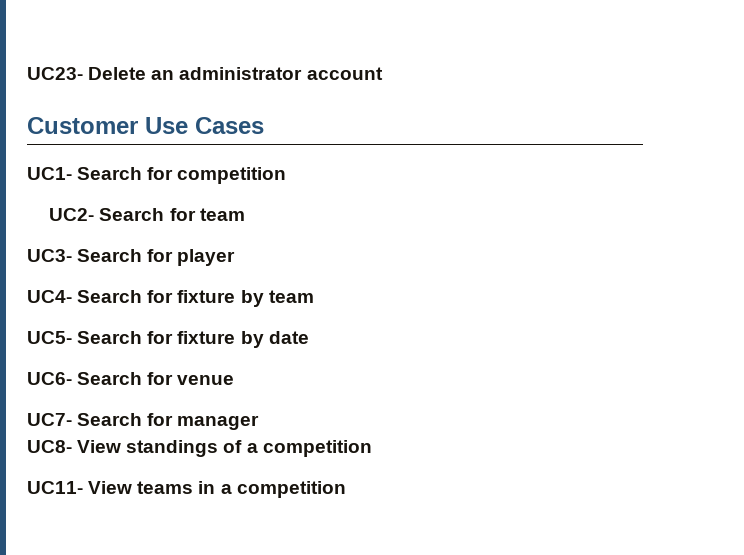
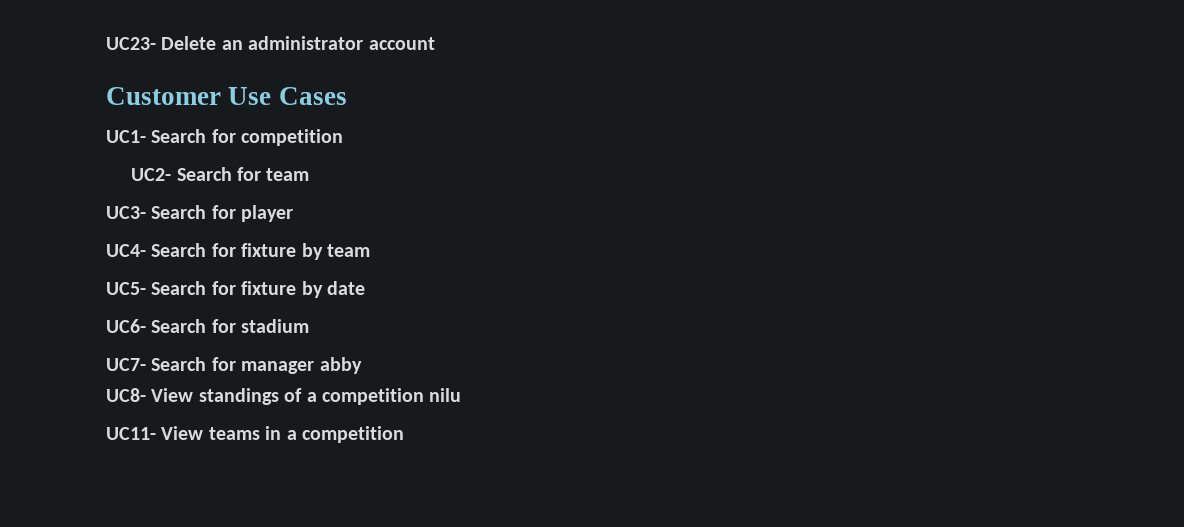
[177,375,235,385] venue -> [241,319,310,333] stadium
(260, 422) none -> [319,357,362,374] abby
(372, 448) none -> [429,388,462,402] nilu

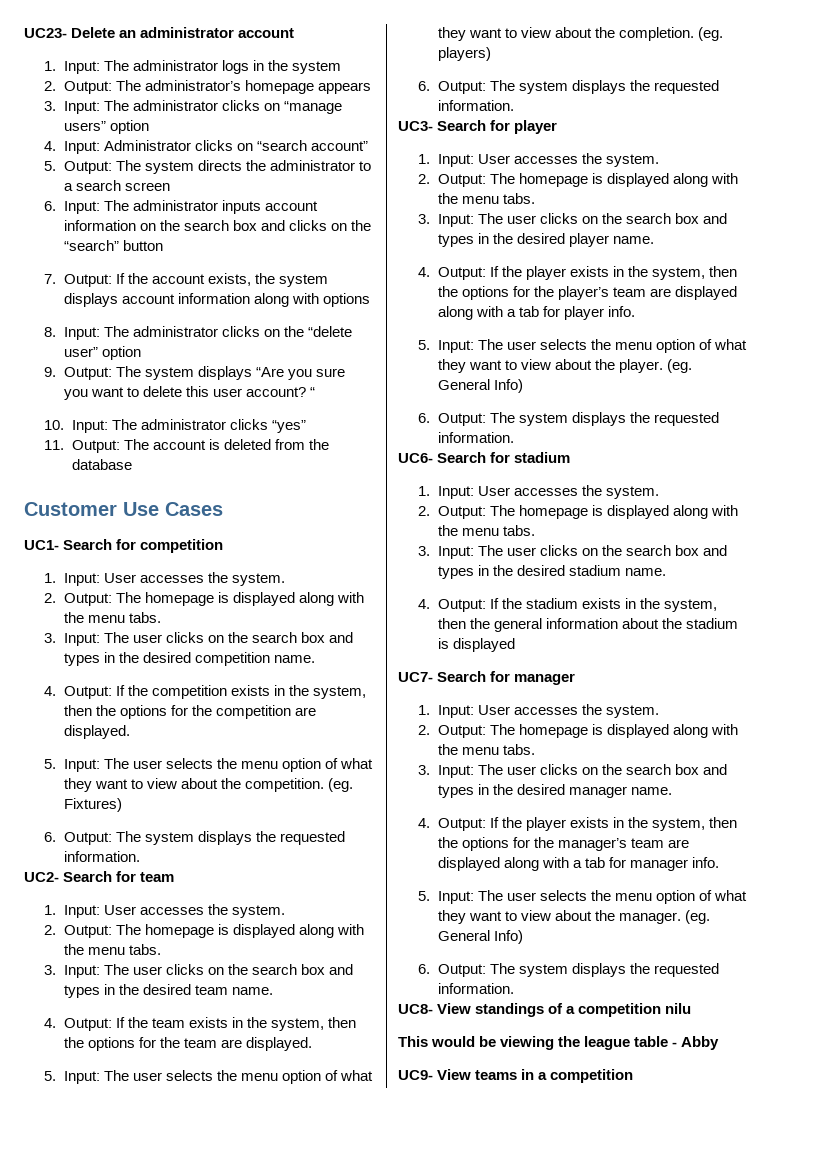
(435, 43) none -> [44,60,342,74] [44,80,372,94] [44,100,343,114] [64,120,150,134] [44,140,369,154] [44,160,372,174] [64,180,171,191] [44,200,319,214] [64,220,372,231] [64,240,164,251] [44,273,329,287] [64,293,371,307] [44,326,353,340] [64,346,142,360] [44,366,346,380] [64,386,316,400] [44,419,306,433] [44,439,329,453] [71,459,132,470] // 1. Input: The administrator logs in the system // 2. Output: The administrator’s homepage appears // 3. Input: The administrator clicks on “manage users” option // 4. Input: Administrator clicks on “search account” // 5. Output: The system directs the administrator to a search screen // 6. Input: The administrator inputs account information on the search box and clicks on the “search” button // 7. Output: If the account exists, the system displays account information along with options // 8. Input: The administrator clicks on the “delete user” option // 9. Output: The system displays “Are you sure you want to delete this user account? “ // 10. Input: The administrator clicks “yes” // 11. Output: The account is deleted from the database
[131,167,310,181] [106,205,294,222] [106,243,370,260] [106,281,365,298] [106,319,310,333] [106,357,362,374] UC2- Search for team // UC3- Search for player // UC4- Search for fixture by team // UC5- Search for fixture by date // UC6- Search for stadium // UC7- Search for manager abby -> [44,572,286,586] [44,592,365,606] [64,612,162,623] [44,632,354,646] [64,652,316,666] [44,685,367,699] [64,705,317,719] [64,725,131,739] [44,758,374,772] [64,778,354,792] [64,798,123,812] [44,831,346,845] [64,851,141,862] [24,871,175,882] [44,904,286,918] [44,924,365,938] [64,944,162,955] [44,964,354,978] [64,984,274,998] [44,1017,357,1031] [64,1037,313,1051] [44,1070,374,1084] [438,27,724,41] [438,47,492,61] [418,80,720,94] [438,100,515,111] [398,120,558,134] [418,153,660,167] [418,173,739,187] [438,193,536,204] [418,213,728,227] [438,233,655,247] [418,266,738,280] [438,286,738,300] [438,306,636,320] [418,339,748,353] [438,359,693,373] [438,379,524,393] [418,412,720,426] [438,432,515,443] [398,452,571,463] [418,485,660,499] [418,505,739,519] [438,525,536,536] [418,545,728,559] [438,565,667,579] [418,598,718,612] [438,618,739,632] [438,638,516,652] [398,671,576,685] [418,704,660,718] [418,724,739,738] [438,744,536,755] [418,764,728,778] [438,784,673,798] [418,817,738,831] [438,837,690,851] [438,857,720,871] [418,890,748,904] [438,910,711,924] [438,930,524,944] [418,963,720,977] [438,983,515,994] 1. Input: User accesses the system. // 2. Output: The homepage is displayed along with the menu tabs. // 3. Input: The user clicks on the search box and types in the desired competition name. // 4. Output: If the competition exists in the system, then the options for the competition are displayed. // 5. Input: The user selects the menu option of what they want to view about the competition. (eg. Fixtures) // 6. Output: The system displays the requested information. // UC2- Search for team // 1. Input: User accesses the system. // 2. Output: The homepage is displayed along with the menu tabs. // 3. Input: The user clicks on the search box and types in the desired team name. // 4. Output: If the team exists in the system, then the options for the team are displayed. // 5. Input: The user selects the menu option of what they want to view about the completion. (eg. players) // 6. Output: The system displays the requested information. // UC3- Search for player // 1. Input: User accesses the system. // 2. Output: The homepage is displayed along with the menu tabs. // 3. Input: The user clicks on the search box and types in the desired player name. // 4. Output: If the player exists in the system, then the options for the player’s team are displayed along with a tab for player info. // 5. Input: The user selects the menu option of what they want to view about the player. (eg. General Info) // 6. Output: The system displays the requested information. // UC6- Search for stadium // 1. Input: User accesses the system. // 2. Output: The homepage is displayed along with the menu tabs. // 3. Input: The user clicks on the search box and types in the desired stadium name. // 4. Output: If the stadium exists in the system, then the general information about the stadium is displayed // UC7- Search for manager // 1. Input: User accesses the system. // 2. Output: The homepage is displayed along with the menu tabs. // 3. Input: The user clicks on the search box and types in the desired manager name. // 4. Output: If the player exists in the system, then the options for the manager’s team are displayed along with a tab for manager info. // 5. Input: The user selects the menu option of what they want to view about the manager. (eg. General Info) // 6. Output: The system displays the requested information.
[106,427,156,440] UC11- -> [398,1036,720,1050] [398,1070,433,1080] This would be viewing the league table - Abby // UC9-

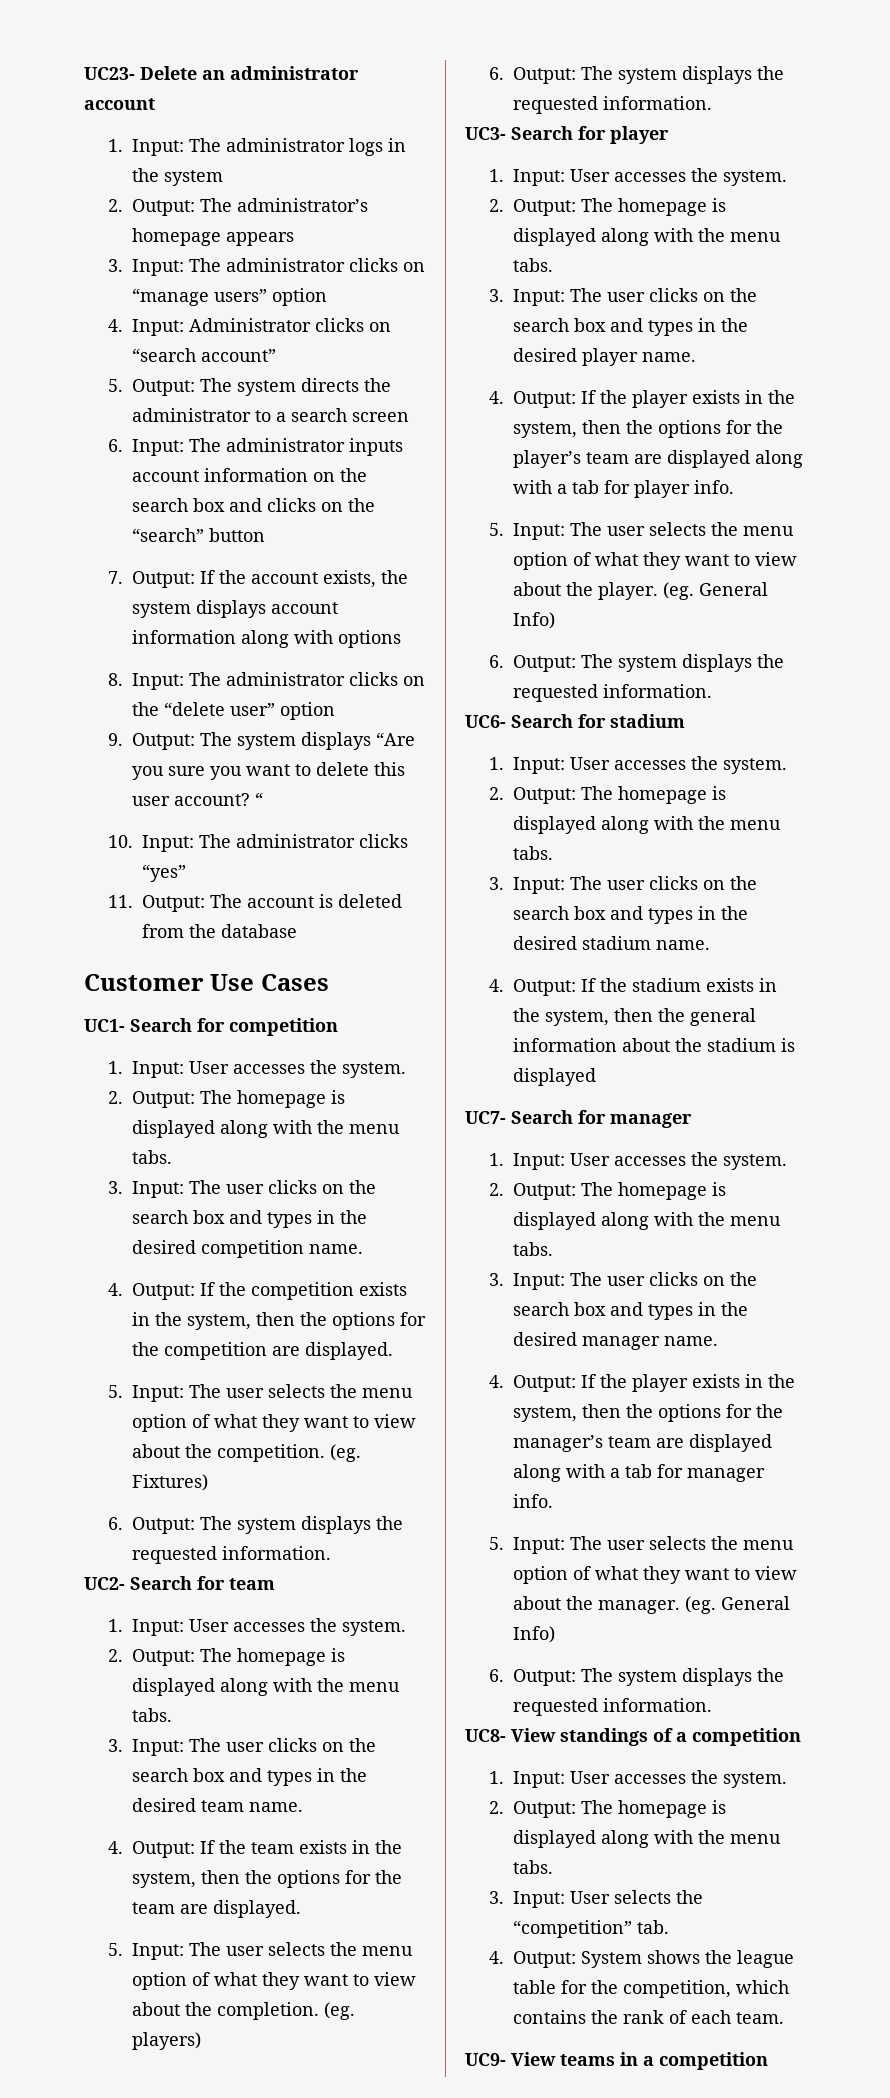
[665,1003,692,1014] [398,1036,720,1050] nilu // This would be viewing the league table - Abby -> [488,1770,787,1788] [488,1800,726,1818] [512,1830,781,1848] [512,1860,553,1874] [488,1890,703,1908] [512,1920,669,1938] [488,1950,794,1968] [512,1980,789,1998] [512,2010,784,2024] // 1. Input: User accesses the system. // 2. Output: The homepage is displayed along with the menu tabs. // 3. Input: User selects the “competition” tab. // 4. Output: System shows the league table for the competition, which contains the rank of each team.

